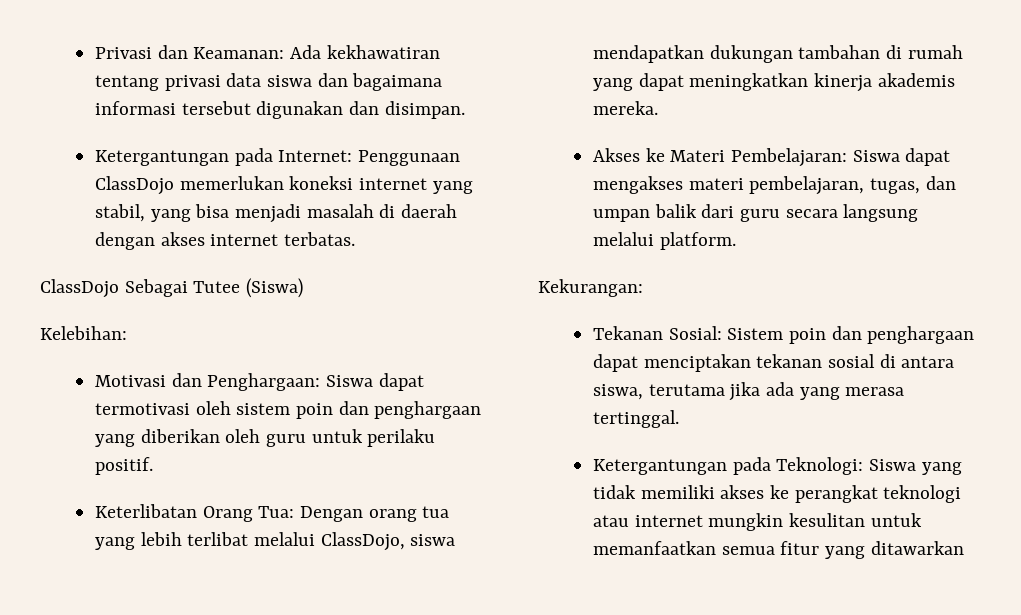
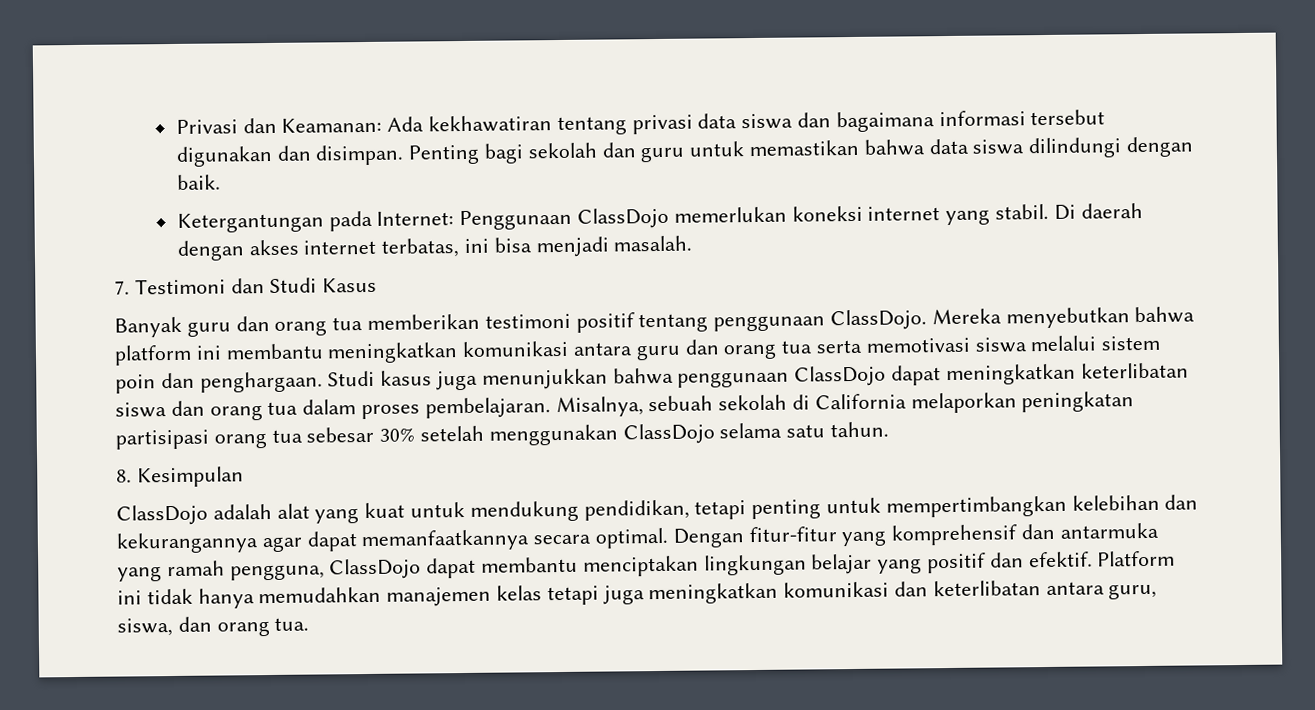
(465, 110) none -> [408,136,1194,165] [176,174,221,190] Penting bagi sekolah dan guru untuk memastikan bahwa data siswa dilindungi dengan baik.
[95,204,458,223] [95,232,356,250] [40,278,304,298] [40,326,127,340] [95,373,424,391] [95,401,482,419] [95,429,436,447] [95,457,154,475] [95,504,450,522] [95,532,456,551] [593,45,963,63] [593,73,955,92] [593,101,659,115] [593,148,951,167] [593,176,956,195] [593,204,919,222] [593,232,736,250] [538,279,643,297] [593,326,975,344] [593,354,955,372] [593,382,905,401] [593,410,680,428] [593,457,962,475] [593,485,962,503] [593,513,922,531] [593,541,964,559] stabil, yang bisa menjadi masalah di daerah dengan akses internet terbatas. // ClassDojo Sebagai Tutee (Siswa) // Kelebihan: // Motivasi dan Penghargaan: Siswa dapat termotivasi oleh sistem poin dan penghargaan yang diberikan oleh guru untuk perilaku positif. // Keterlibatan Orang Tua: Dengan orang tua yang lebih terlibat melalui ClassDojo, siswa mendapatkan dukungan tambahan di rumah yang dapat meningkatkan kinerja akademis mereka. // Akses ke Materi Pembelajaran: Siswa dapat mengakses materi pembelajaran, tugas, dan umpan balik dari guru secara langsung melalui platform. // Kekurangan: // Tekanan Sosial: Sistem poin dan penghargaan dapat menciptakan tekanan sosial di antara siswa, terutama jika ada yang merasa tertinggal. // Ketergantungan pada Teknologi: Siswa yang tidak memiliki akses ke perangkat teknologi atau internet mungkin kesulitan untuk memanfaatkan semua fitur yang ditawarkan -> [995,202,1143,220] [176,235,693,261] [114,277,378,295] [114,306,1196,338] [114,335,1161,366] [115,362,1189,394] [115,391,1135,421] [115,421,890,450] [116,466,244,488] [116,494,1199,526] [116,522,1159,554] [117,550,1176,582] [117,580,1158,609] [117,616,310,637] stabil. Di daerah dengan akses internet terbatas, ini bisa menjadi masalah. // 7. Testimoni dan Studi Kasus // Banyak guru dan orang tua memberikan testimoni positif tentang penggunaan ClassDojo. Mereka menyebutkan bahwa platform ini membantu meningkatkan komunikasi antara guru dan orang tua serta memotivasi siswa melalui sistem poin dan penghargaan. Studi kasus juga menunjukkan bahwa penggunaan ClassDojo dapat meningkatkan keterlibatan siswa dan orang tua dalam proses pembelajaran. Misalnya, sebuah sekolah di California melaporkan peningkatan partisipasi orang tua sebesar 30% setelah menggunakan ClassDojo selama satu tahun. // 8. Kesimpulan // ClassDojo adalah alat yang kuat untuk mendukung pendidikan, tetapi penting untuk mempertimbangkan kelebihan dan kekurangannya agar dapat memanfaatkannya secara optimal. Dengan fitur-fitur yang komprehensif dan antarmuka yang ramah pengguna, ClassDojo dapat membantu menciptakan lingkungan belajar yang positif dan efektif. Platform ini tidak hanya memudahkan manajemen kelas tetapi juga meningkatkan komunikasi dan keterlibatan antara guru, siswa, dan orang tua.

